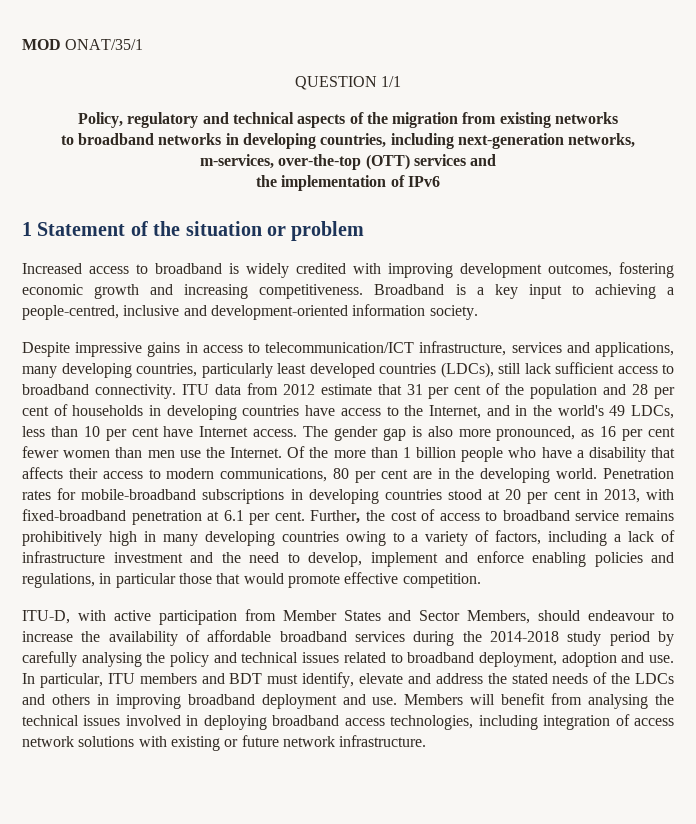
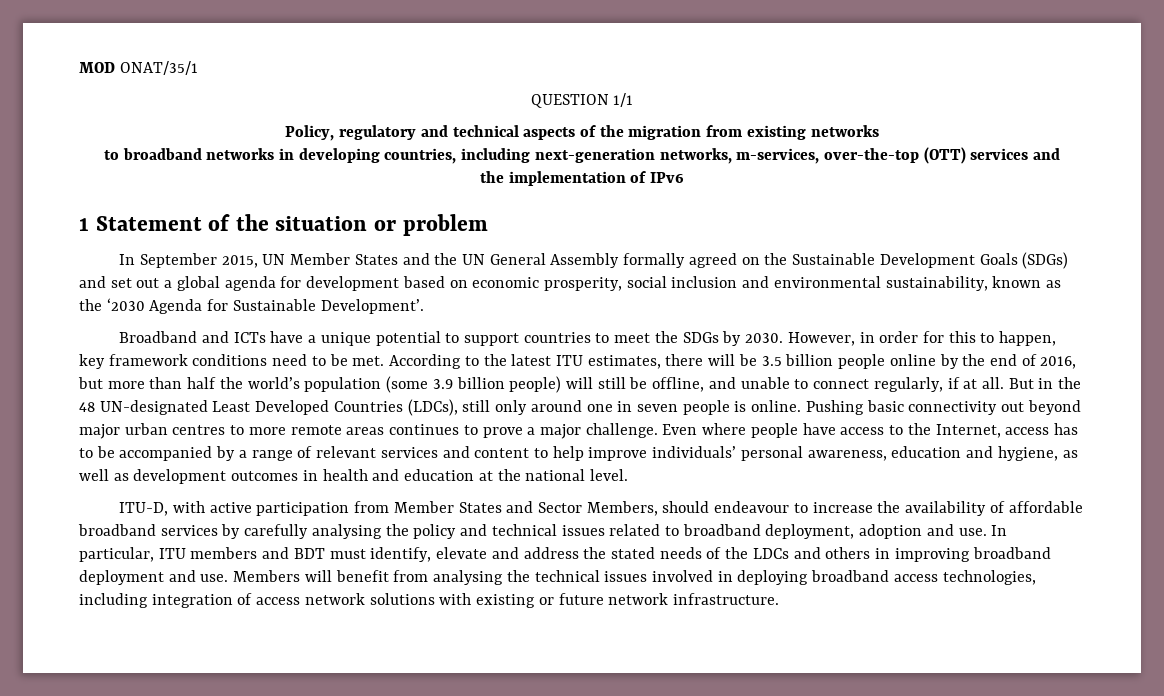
[22,262,674,278] [22,284,675,299] [22,304,478,320] [22,341,675,357] [22,362,674,378] [22,383,675,399] [22,404,300,420] Increased access to broadband is widely credited with improving development outcomes, fostering economic growth and increasing competitiveness. Broadband is a key input to achieving a people-centred, inclusive and development-oriented information society. // Despite impressive gains in access to telecommunication/ICT infrastructure, services and applications, many developing countries, particularly least developed countries (LDCs), still lack sufficient access to broadband connectivity. ITU data from 2012 estimate that 31 per cent of the population and 28 per cent of households in developing countries -> [119,252,1069,269] [79,276,1062,291] [79,298,424,314] [119,331,1057,346] [79,354,1077,369] [78,376,1082,393] [79,399,1081,416] [79,423,798,439] In September 2015, UN Member States and the UN General Assembly formally agreed on the Sustainable Development Goals (SDGs) and set out a global agenda for development based on economic prosperity, social inclusion and environmental sustainability, known as the ‘2030 Agenda for Sustainable Development’. // Broadband and ICTs have a unique potential to support countries to meet the SDGs by 2030. However, in order for this to happen, key framework conditions need to be met. According to the latest ITU estimates, there will be 3.5 billion people online by the end of 2016, but more than half the world’s population (some 3.9 billion people) will still be offline, and unable to connect regularly, if at all. But in the 48 UN-designated Least Developed Countries (LDCs), still only around one in seven people is online. Pushing basic connectivity out beyond major urban centres to more remote areas continues to prove a major challenge. Even where people
[486,405,674,419] [22,426,676,441] [22,446,675,462] [22,467,674,483] [22,488,674,504] [22,509,674,525] [22,530,676,546] [22,551,674,567] [22,572,481,588] and in the world's 49 LDCs, less than 10 per cent have Internet access. The gender gap is also more pronounced, as 16 per cent fewer women than men use the Internet. Of the more than 1 billion people who have a disability that affects their access to modern communications, 80 per cent are in the developing world. Penetration rates for mobile-broadband subscriptions in developing countries stood at 20 per cent in 2013, with fixed-broadband penetration at 6.1 per cent. Further, the cost of access to broadband service remains prohibitively high in many developing countries owing to a variety of factors, including a lack of infrastructure investment and the need to develop, implement and enforce enabling policies and regulations, in particular those that would promote effective competition. -> [1005,423,1078,435] [79,446,1078,461] [79,469,628,484] access has to be accompanied by a range of relevant services and content to help improve individuals’ personal awareness, education and hygiene, as well as development outcomes in health and education at the national level.
[413,631,650,646] during the 2014-2018 study period -> (218, 530) none

